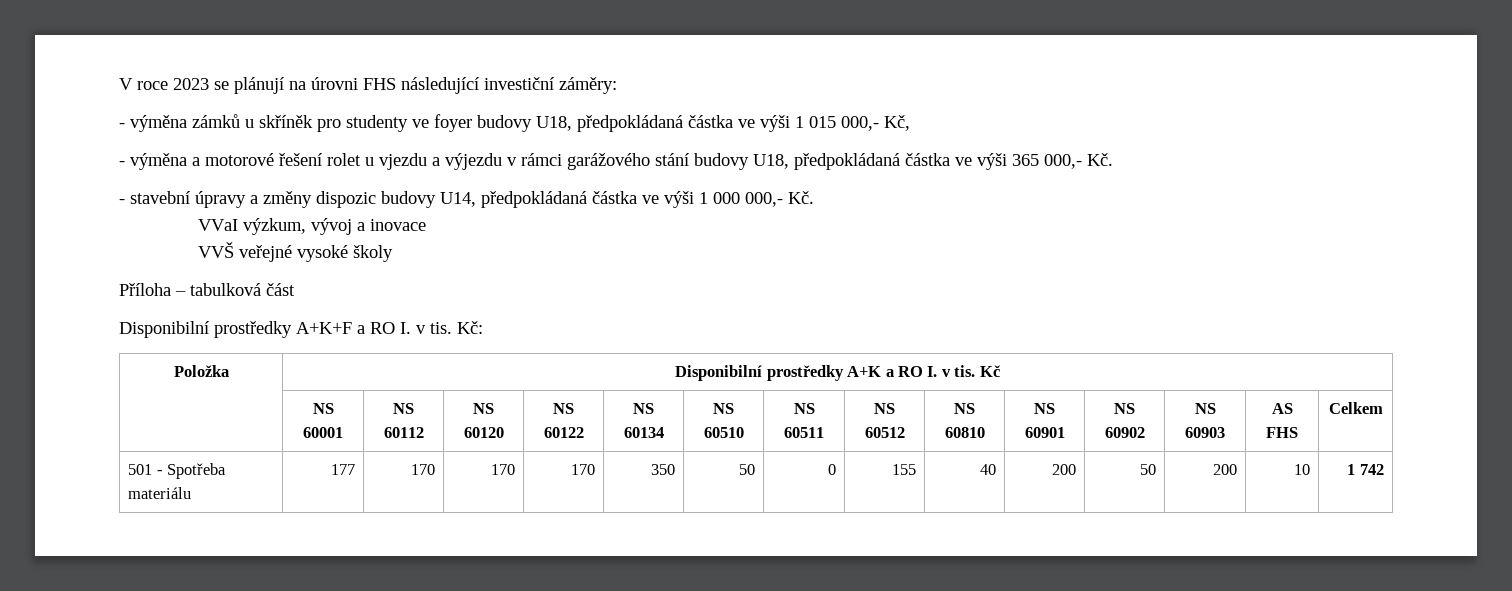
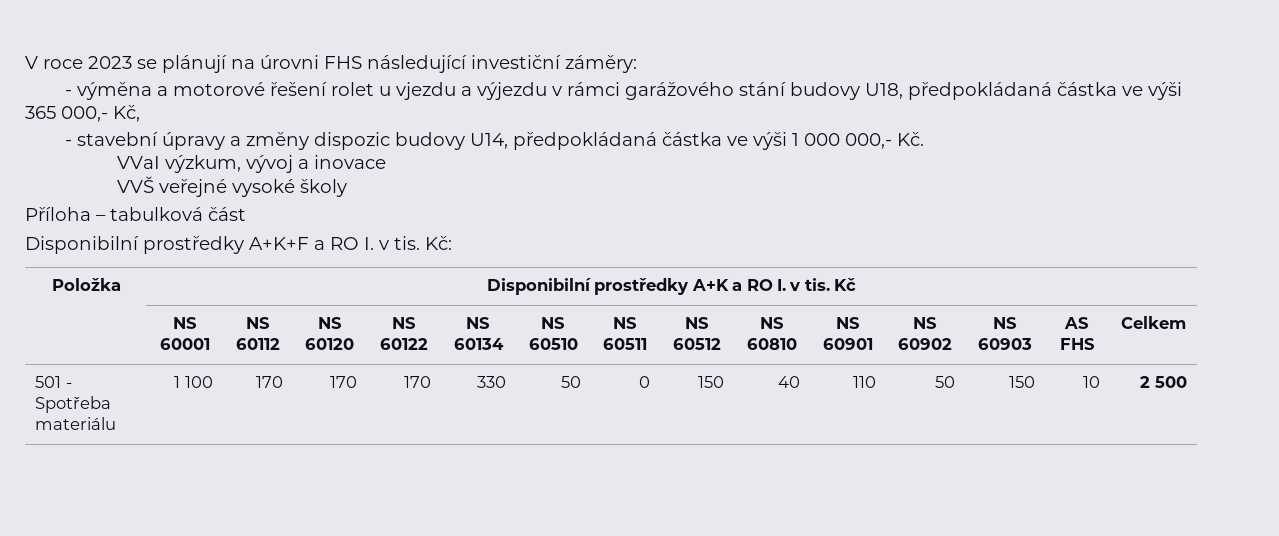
[119,114,910,132] // - výměna zámků u skříněk pro studenty ve foyer budovy U18, předpokládaná částka ve výši 1 015 000,- Kč, -> (637, 64) none
[1087,153,1113,166] Kč. -> [113,105,140,122] Kč,
[330,464,355,475] 177 -> [174,376,213,388] 1 100
[650,464,675,475] 350 -> [476,376,506,388] 330
[891,464,916,475] 155 -> [697,376,724,388] 150
[1051,464,1076,475] [1139,464,1156,475] [1212,464,1237,475] 200 | 50 | 200 -> [852,376,876,388] [934,376,955,388] [1008,376,1035,388] 110 | 50 | 150
[1347,464,1384,475] 1 742 -> [1140,376,1187,388] 2 500

